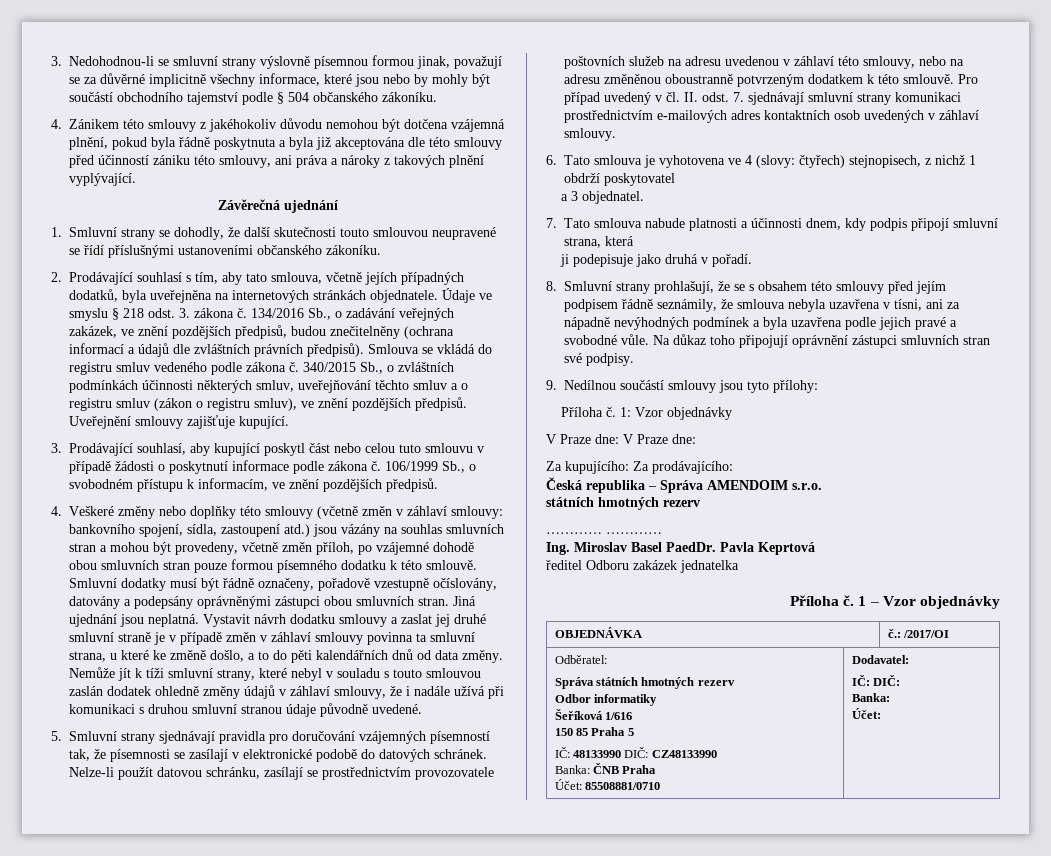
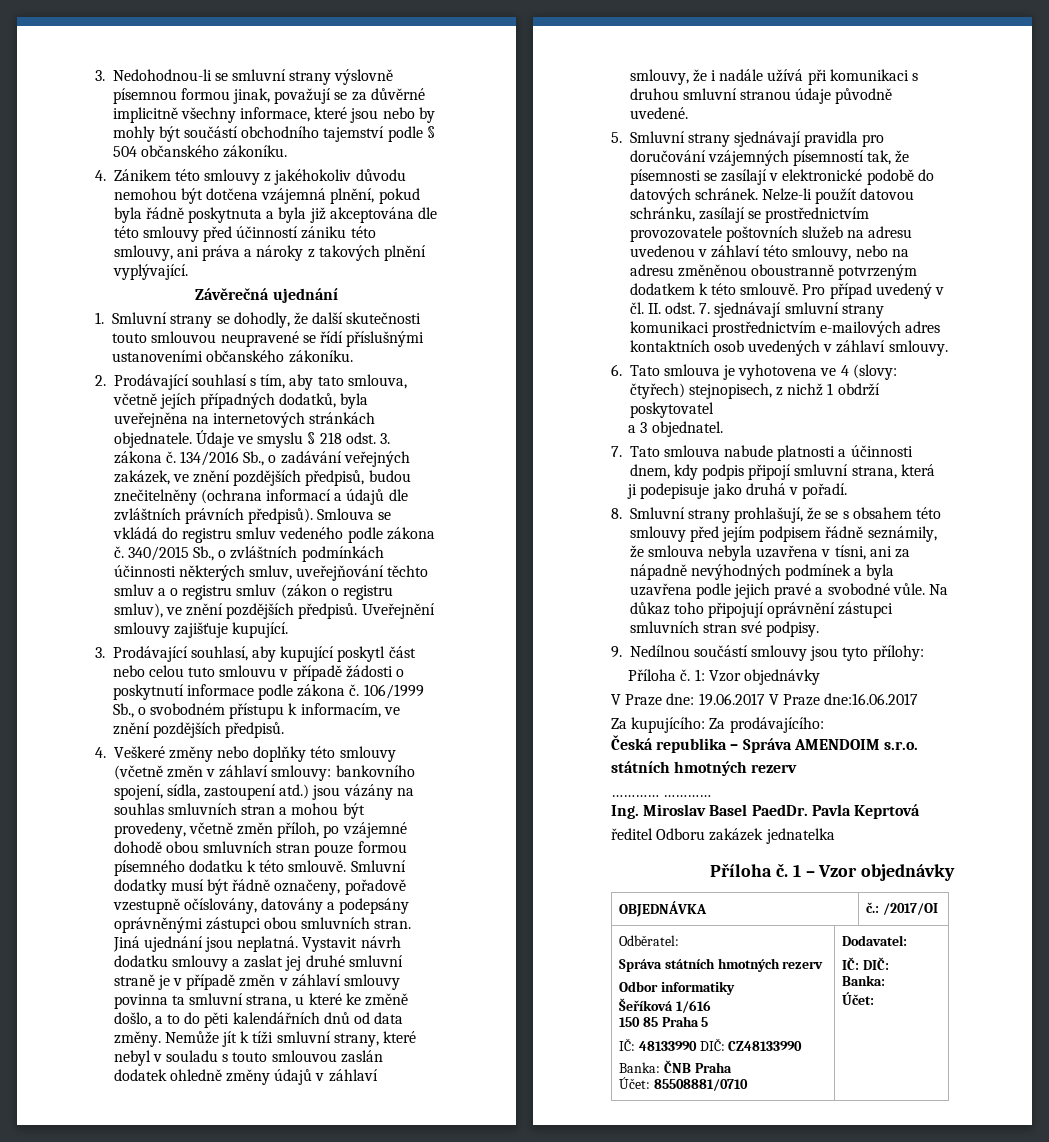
[623,434,696,444] V Praze dne: -> [698,693,919,706] 19.06.2017 V Praze dne:16.06.2017

